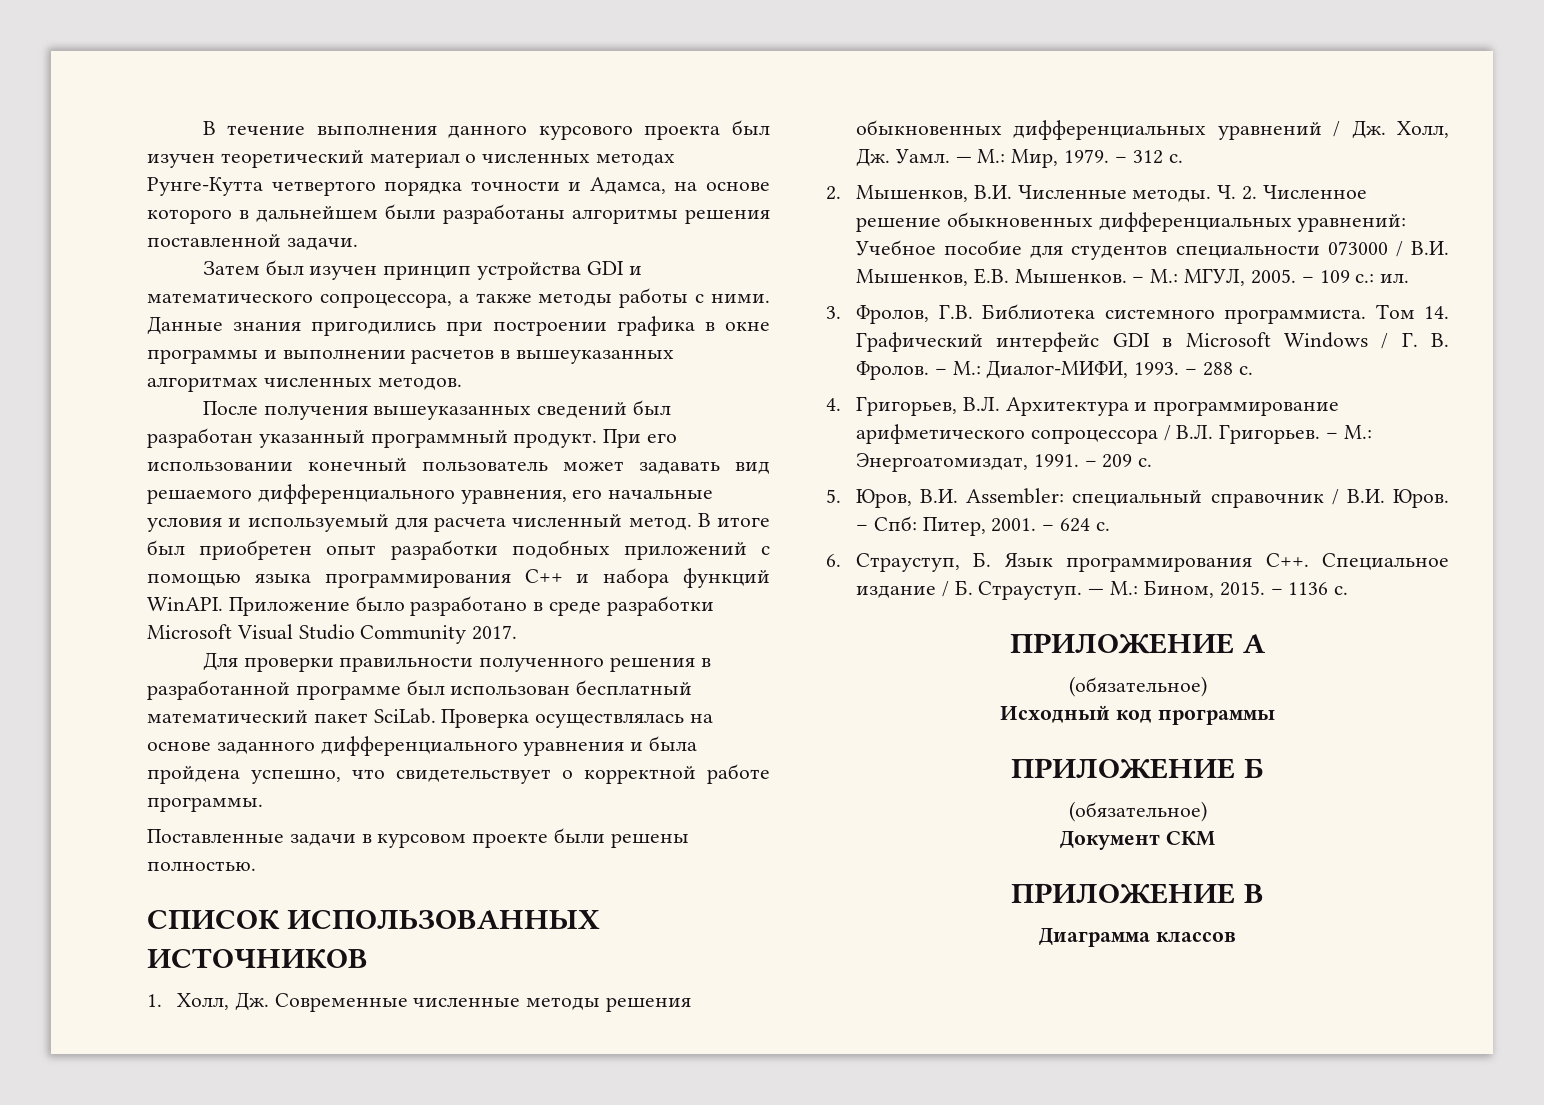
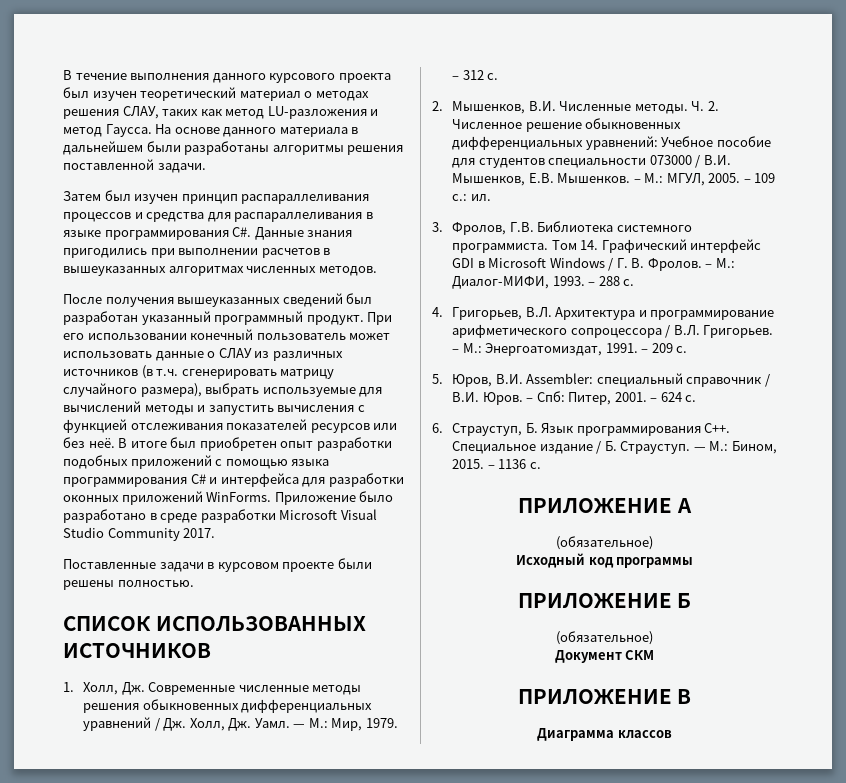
[482,153,676,166] [147,177,770,196] [147,209,232,224] численных методах Рунге-Кутта четвертого порядка точности и Адамса, на основе которого -> [315,91,369,101] [63,106,379,119] [63,124,348,137] методах решения СЛАУ, таких как метод LU-разложения и метод Гаусса. На основе данного материала
[476,261,642,280] [147,288,770,308] [147,316,770,336] [147,349,277,364] устройства GDI и математического сопроцессора, а также методы работы с ними. Данные знания пригодились при построении графика в окне программы и -> [241,194,370,204] [63,212,373,222] [63,227,353,240] [63,248,175,258] распараллеливания процессов и средства для распараллеливания в языке программирования C#. Данные знания пригодились при
[639,461,770,474] [147,484,714,504] [147,514,692,532] задавать вид решаемого дифференциального уравнения, его начальные условия и используемый для расчета численный метод. -> [63,348,343,361] [63,365,335,379] [63,383,383,397] [63,401,365,415] [63,419,398,433] [63,437,115,448] использовать данные о СЛАУ из различных источников (в т.ч. сгенерировать матрицу случайного размера), выбрать используемые для вычислений методы и запустить вычисления с функцией отслеживания показателей ресурсов или без неё.
[524,568,770,588] [147,597,223,611] C++ и набора функций WinAPI. -> [190,473,404,487] [63,491,272,505] C# и интерфейса для разработки оконных приложений WinForms.
[202,652,711,672] [147,680,693,700] [147,708,714,728] [147,736,698,756] [147,764,770,784] [147,797,263,812] // Для проверки правильности полученного решения в разработанной программе был использован бесплатный математический пакет SciLab. Проверка осуществлялась на основе заданного дифференциального уравнения и была пройдена успешно, что свидетельствует о корректной работе программы. -> (216, 533) none

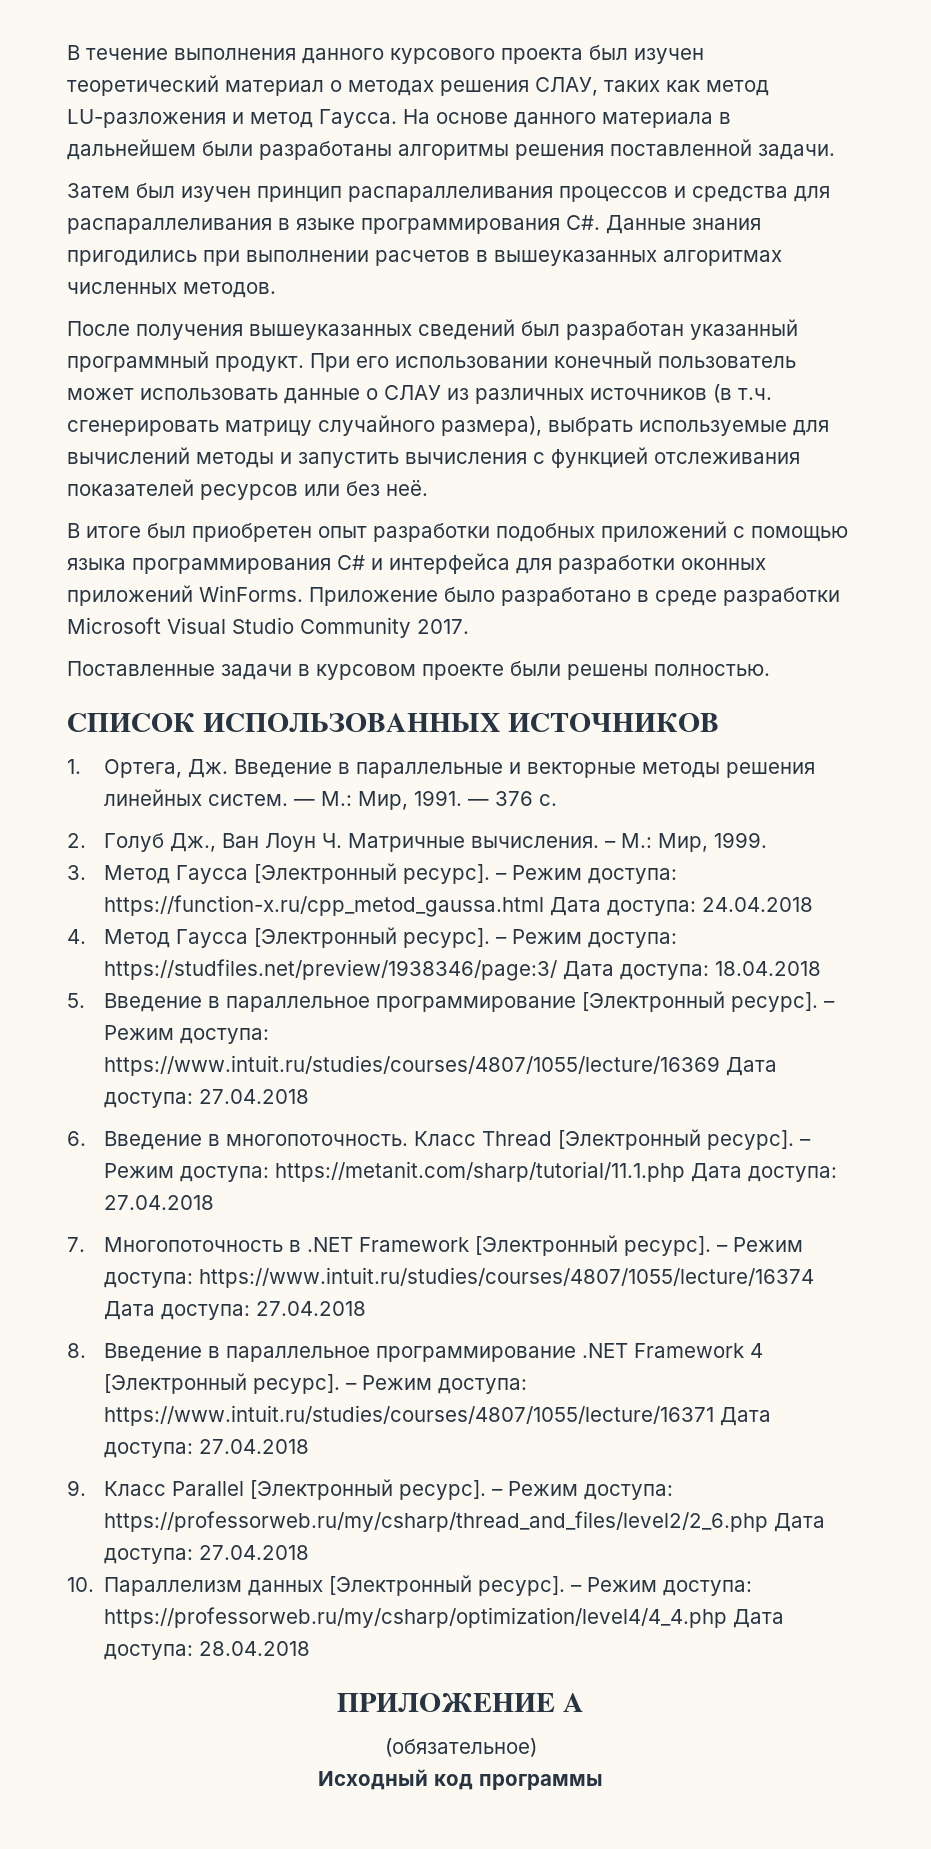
(115, 443) none -> (428, 488) //
[83,682,362,695] [83,699,373,713] [83,717,398,731] [452,70,499,80] [432,101,719,114] [452,118,682,132] [452,136,771,150] [452,155,731,168] [452,173,776,186] [452,194,491,201] [432,221,692,235] [452,239,762,253] [452,257,735,271] [452,276,635,289] [432,307,775,320] [452,324,774,338] [452,343,688,356] [432,373,770,387] [452,391,697,405] [432,423,731,436] [452,441,777,454] [452,459,541,469] Холл, Дж. Современные численные методы решения обыкновенных дифференциальных уравнений / Дж. Холл, Дж. Уамл. — М.: Мир, 1979. – 312 с. // 2. Мышенков, В.И. Численные методы. Ч. 2. Численное решение обыкновенных дифференциальных уравнений: Учебное пособие для студентов специальности 073000 / В.И. Мышенков, Е.В. Мышенков. – М.: МГУЛ, 2005. – 109 с.: ил. // 3. Фролов, Г.В. Библиотека системного программиста. Том 14. Графический интерфейс GDI в Microsoft Windows / Г. В. Фролов. – М.: Диалог-МИФИ, 1993. – 288 с. // 4. Григорьев, В.Л. Архитектура и программирование арифметического сопроцессора / В.Л. Григорьев. – М.: Энергоатомиздат, 1991. – 209 с. // 5. Юров, В.И. Assembler: специальный справочник / В.И. Юров. – Спб: Питер, 2001. – 624 с. // 6. Страуступ, Б. Язык программирования С++. Специальное издание / Б. Страуступ. — М.: Бином, 2015. – 1136 c. -> [104,759,816,778] [104,789,558,810] [67,832,768,852] [67,863,678,884] [104,895,814,917] [67,927,678,948] [104,959,822,981] [67,991,836,1012] [104,1025,270,1044] [104,1055,778,1076] [104,1089,310,1108] [67,1129,812,1150] [104,1161,838,1182] [104,1195,215,1210] [67,1235,804,1256] [104,1267,815,1288] [104,1301,367,1320] [67,1343,764,1362] [104,1373,528,1394] [104,1405,772,1426] [104,1439,310,1458] [67,1479,674,1500] [104,1511,826,1532] [104,1545,310,1564] [67,1575,753,1596] [104,1607,785,1628] [104,1641,311,1660] Ортега, Дж. Введение в параллельные и векторные методы решения линейных систем. — М.: Мир, 1991. — 376 с. // 2. Голуб Дж., Ван Лоун Ч. Матричные вычисления. – М.: Мир, 1999. // 3. Метод Гаусса [Электронный ресурс]. – Режим доступа: https://function-x.ru/cpp_metod_gaussa.html Дата доступа: 24.04.2018 // 4. Метод Гаусса [Электронный ресурс]. – Режим доступа: https://studfiles.net/preview/1938346/page:3/ Дата доступа: 18.04.2018 // 5. Введение в параллельное программирование [Электронный ресурс]. – Режим доступа: https://www.intuit.ru/studies/courses/4807/1055/lecture/16369 Дата доступа: 27.04.2018 // 6. Введение в многопоточность. Класс Thread [Электронный ресурс]. – Режим доступа: https://metanit.com/sharp/tutorial/11.1.php Дата доступа: 27.04.2018 // 7. Многопоточность в .NET Framework [Электронный ресурс]. – Режим доступа: https://www.intuit.ru/studies/courses/4807/1055/lecture/16374 Дата доступа: 27.04.2018 // 8. Введение в параллельное программирование .NET Framework 4 [Электронный ресурс]. – Режим доступа: https://www.intuit.ru/studies/courses/4807/1055/lecture/16371 Дата доступа: 27.04.2018 // 9. Класс Parallel [Электронный ресурс]. – Режим доступа: https://professorweb.ru/my/csharp/thread_and_files/level2/2_6.php Дата доступа: 27.04.2018 // 10. Параллелизм данных [Электронный ресурс]. – Режим доступа: https://professorweb.ru/my/csharp/optimization/level4/4_4.php Дата доступа: 28.04.2018
[517,593,692,608] [556,631,653,645] [554,650,655,663] [517,689,692,704] [537,728,672,741] // ПРИЛОЖЕНИЕ Б // (обязательное) // Документ СКМ // ПРИЛОЖЕНИЕ В // Диаграмма классов -> (603, 1782) none

